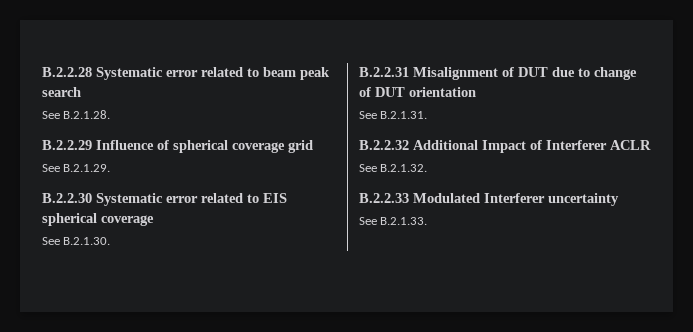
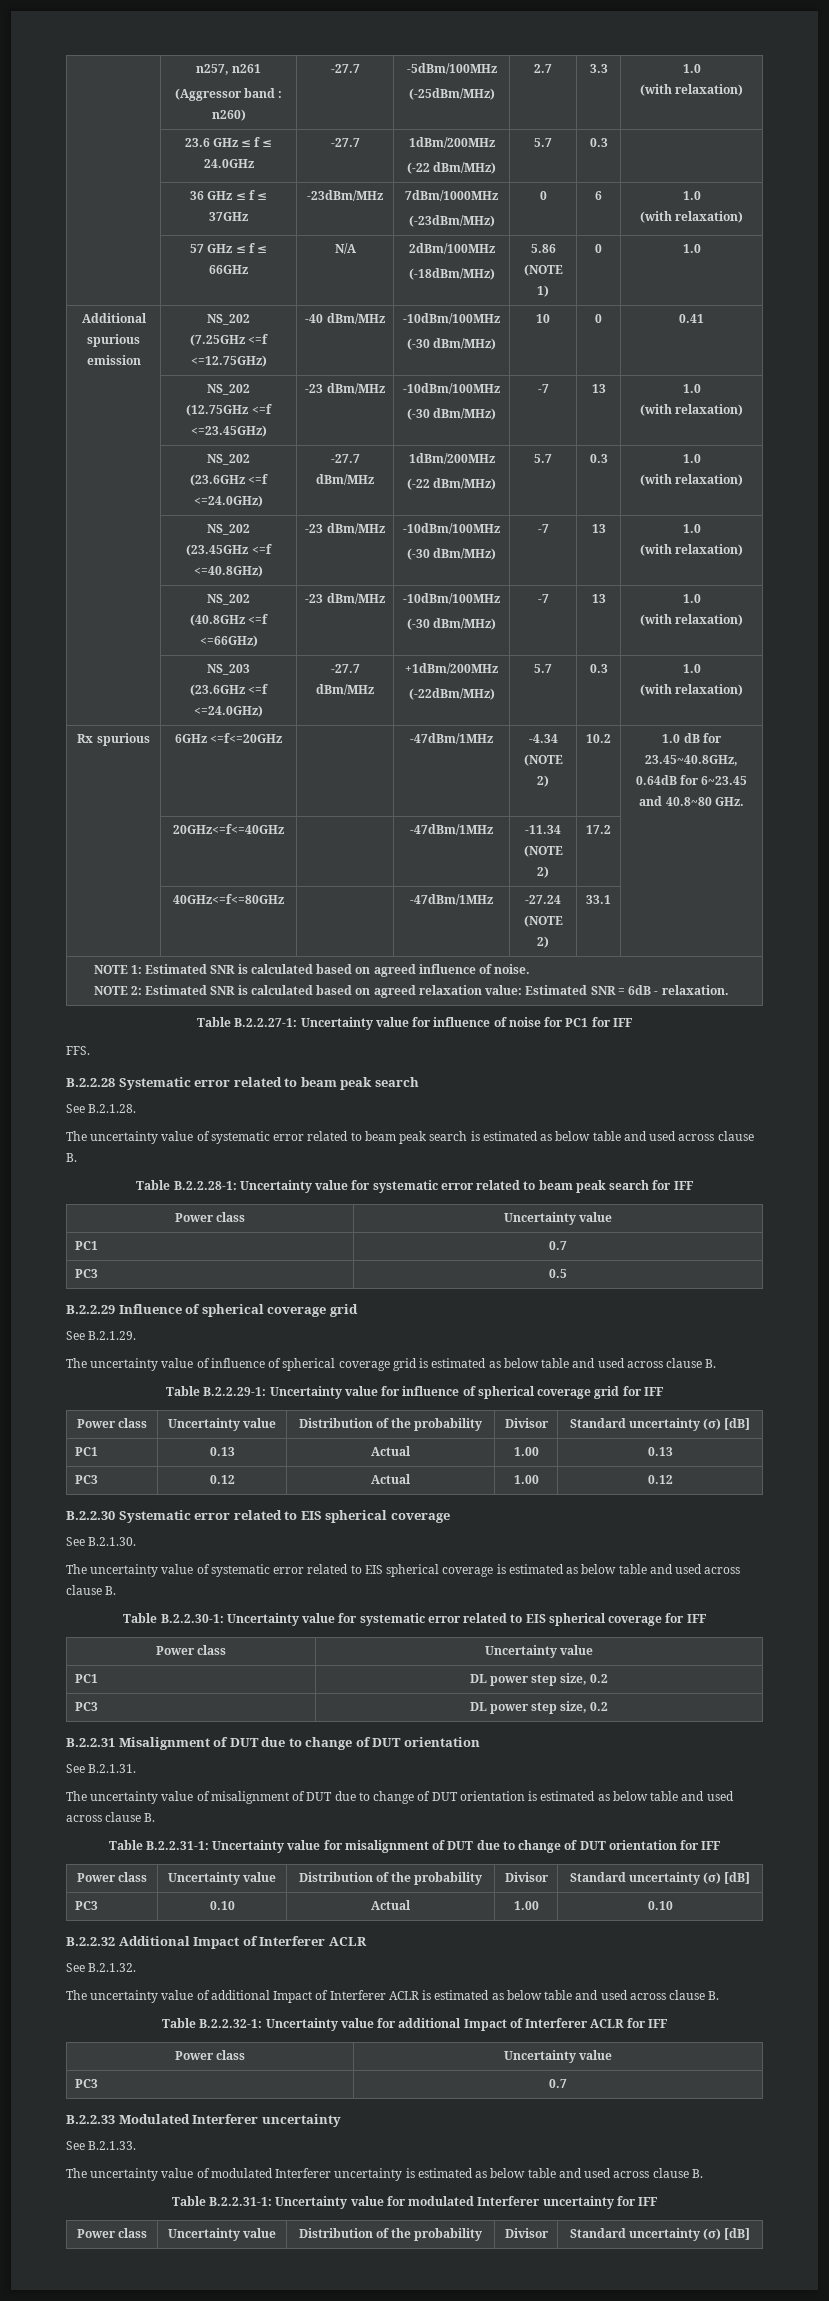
(42, 72) none -> [195,64,262,75] [174,88,283,101] [211,109,246,121] [330,64,360,73] [406,63,497,74] [408,88,495,100] [534,64,552,73] [589,64,608,73] [682,64,701,73] [639,84,744,96] [184,137,273,147] [203,159,254,168] [330,138,360,147] [408,137,495,148] [406,162,497,174] [534,138,552,147] [589,138,608,147] [190,190,267,200] [209,212,248,221] [307,190,383,201] [405,190,498,201] [408,215,495,227] [539,191,547,200] [595,191,602,200] [682,191,701,200] [639,211,744,223] [190,243,267,253] [209,265,248,274] [334,243,357,254] [408,243,495,254] [408,268,495,280] [530,244,556,253] [523,264,563,276] [537,285,549,297] [595,244,602,253] [682,244,701,253] [81,313,147,323] [87,334,140,347] [86,355,141,365] [207,314,250,325] [189,334,269,346] [190,355,267,367] [305,313,385,324] [403,313,500,324] [406,338,497,350] [536,314,550,323] [595,314,602,323] [679,314,704,323] [207,384,250,395] [186,404,272,416] [190,425,267,437] [305,383,385,394] [403,383,500,394] [406,408,497,420] [537,384,549,393] [591,384,606,393] [682,384,701,393] [639,404,744,416] [207,454,250,465] [189,474,269,486] [194,495,263,507] [330,454,360,463] [316,474,374,485] [408,453,495,464] [406,478,497,490] [534,454,552,463] [589,454,608,463] [682,454,701,463] [639,474,744,486] [207,524,250,535] [186,544,272,556] [194,565,263,577] [305,523,385,534] [403,523,500,534] [406,548,497,560] [537,524,549,533] [591,524,606,533] [682,524,701,533] [639,544,744,556] [207,594,250,605] [189,614,269,626] [199,635,258,647] [305,593,385,604] [403,593,500,604] [406,618,497,630] [537,594,549,603] [591,594,606,603] [682,594,701,603] [639,614,744,626] [207,664,250,675] [189,684,269,696] [194,705,263,717] [330,664,360,673] [316,684,374,695] [405,663,498,674] [408,688,495,700] [534,664,552,673] [589,664,608,673] [682,664,701,673] [639,684,744,696] [77,733,150,746] [174,733,283,743] [410,733,493,744] [528,734,558,743] [523,754,563,766] [537,775,549,787] [586,734,611,743] [662,733,722,743] [645,755,738,766] [635,775,748,785] [639,796,744,806] [173,824,284,834] [410,824,493,835] [525,825,561,834] [523,845,563,857] [537,866,549,878] [586,825,611,834] [173,894,284,904] [410,894,493,905] [525,895,561,904] [523,915,563,927] [537,936,549,948] [586,895,611,904] [93,964,531,977] [93,985,729,998] [197,1017,633,1030] [66,1046,90,1055] | n257, n261 // (Aggressor band : n260) | -27.7 | -5dBm/100MHz // (-25dBm/MHz) | 2.7 | 3.3 | 1.0 // (with relaxation) // | 23.6 GHz ≤ f ≤ 24.0GHz | -27.7 | 1dBm/200MHz // (-22 dBm/MHz) | 5.7 | 0.3 | // | 36 GHz ≤ f ≤ 37GHz | -23dBm/MHz | 7dBm/1000MHz // (-23dBm/MHz) | 0 | 6 | 1.0 // (with relaxation) // | 57 GHz ≤ f ≤ 66GHz | N/A | 2dBm/100MHz // (-18dBm/MHz) | 5.86 (NOTE 1) | 0 | 1.0 // Additional spurious emission | NS_202 // (7.25GHz <=f <=12.75GHz) | -40 dBm/MHz | -10dBm/100MHz // (-30 dBm/MHz) | 10 | 0 | 0.41 // | NS_202 // (12.75GHz <=f <=23.45GHz) | -23 dBm/MHz | -10dBm/100MHz // (-30 dBm/MHz) | -7 | 13 | 1.0 // (with relaxation) // | NS_202 // (23.6GHz <=f <=24.0GHz) | -27.7 dBm/MHz | 1dBm/200MHz // (-22 dBm/MHz) | 5.7 | 0.3 | 1.0 // (with relaxation) // | NS_202 // (23.45GHz <=f <=40.8GHz) | -23 dBm/MHz | -10dBm/100MHz // (-30 dBm/MHz) | -7 | 13 | 1.0 // (with relaxation) // | NS_202 // (40.8GHz <=f <=66GHz) | -23 dBm/MHz | -10dBm/100MHz // (-30 dBm/MHz) | -7 | 13 | 1.0 // (with relaxation) // | NS_203 // (23.6GHz <=f <=24.0GHz) | -27.7 dBm/MHz | +1dBm/200MHz // (-22dBm/MHz) | 5.7 | 0.3 | 1.0 // (with relaxation) // Rx spurious | 6GHz <=f<=20GHz | | -47dBm/1MHz | -4.34 (NOTE 2) | 10.2 | 1.0 dB for 23.45~40.8GHz, 0.64dB for 6~23.45 and 40.8~80 GHz. // | 20GHz<=f<=40GHz | | -47dBm/1MHz | -11.34 (NOTE 2) | 17.2 | // | 40GHz<=f<=80GHz | | -47dBm/1MHz | -27.24 (NOTE 2) | 33.1 | // NOTE 1: Estimated SNR is calculated based on agreed influence of noise. // NOTE 2: Estimated SNR is calculated based on agreed relaxation value: Estimated SNR = 6dB - relaxation. // Table B.2.2.27-1: Uncertainty value for influence of noise for PC1 for IFF // FFS. //
(111, 114) none -> [66,1131,754,1144] [66,1153,77,1162] [136,1180,694,1193] [174,1212,246,1222] [503,1212,613,1225] [75,1241,99,1250] [549,1241,567,1250] [75,1269,99,1278] [549,1269,567,1278] // The uncertainty value of systematic error related to beam peak search is estimated as below table and used across clause B. // Table B.2.2.28-1: Uncertainty value for systematic error related to beam peak search for IFF // Power class | Uncertainty value // PC1 | 0.7 // PC3 | 0.5
(111, 168) none -> [66,1358,717,1371] [166,1386,664,1399] [76,1418,148,1428] [167,1418,277,1431] [298,1418,483,1431] [504,1418,549,1428] [569,1418,751,1431] [75,1447,99,1456] [209,1447,235,1456] [371,1446,411,1456] [513,1447,539,1456] [647,1447,673,1456] [75,1475,99,1484] [209,1475,235,1484] [371,1474,411,1484] [513,1475,539,1484] [647,1475,673,1484] // The uncertainty value of influence of spherical coverage grid is estimated as below table and used across clause B. // Table B.2.2.29-1: Uncertainty value for influence of spherical coverage grid for IFF // Power class | Uncertainty value | Distribution of the probability | Divisor | Standard uncertainty (σ) [dB] // PC1 | 0.13 | Actual | 1.00 | 0.13 // PC3 | 0.12 | Actual | 1.00 | 0.12
(111, 241) none -> [66,1564,741,1577] [66,1585,117,1595] [123,1613,707,1626] [155,1645,227,1655] [484,1645,594,1658] [75,1674,99,1683] [469,1673,609,1686] [75,1702,99,1711] [469,1701,609,1714] // The uncertainty value of systematic error related to EIS spherical coverage is estimated as below table and used across clause B. // Table B.2.2.30-1: Uncertainty value for systematic error related to EIS spherical coverage for IFF // Power class | Uncertainty value // PC1 | DL power step size, 0.2 // PC3 | DL power step size, 0.2
(428, 115) none -> [66,1791,734,1804] [66,1812,156,1822] [108,1840,722,1853] [76,1872,148,1882] [167,1872,277,1885] [298,1872,483,1885] [504,1872,549,1882] [569,1872,751,1885] [75,1901,99,1910] [209,1901,235,1910] [371,1900,411,1910] [513,1901,539,1910] [647,1901,673,1910] // The uncertainty value of misalignment of DUT due to change of DUT orientation is estimated as below table and used across clause B. // Table B.2.2.31-1: Uncertainty value for misalignment of DUT due to change of DUT orientation for IFF // Power class | Uncertainty value | Distribution of the probability | Divisor | Standard uncertainty (σ) [dB] // PC3 | 0.10 | Actual | 1.00 | 0.10
(428, 168) none -> [66,1990,720,2003] [162,2018,668,2031] [174,2050,246,2060] [503,2050,613,2063] [75,2079,99,2088] [549,2079,567,2088] // The uncertainty value of additional Impact of Interferer ACLR is estimated as below table and used across clause B. // Table B.2.2.32-1: Uncertainty value for additional Impact of Interferer ACLR for IFF // Power class | Uncertainty value // PC3 | 0.7
(428, 221) none -> [66,2168,703,2181] [171,2196,659,2209] [76,2228,148,2238] [167,2228,277,2241] [298,2228,483,2241] [504,2228,549,2238] [569,2228,751,2241] // The uncertainty value of modulated Interferer uncertainty is estimated as below table and used across clause B. // Table B.2.2.31-1: Uncertainty value for modulated Interferer uncertainty for IFF // Power class | Uncertainty value | Distribution of the probability | Divisor | Standard uncertainty (σ) [dB]

